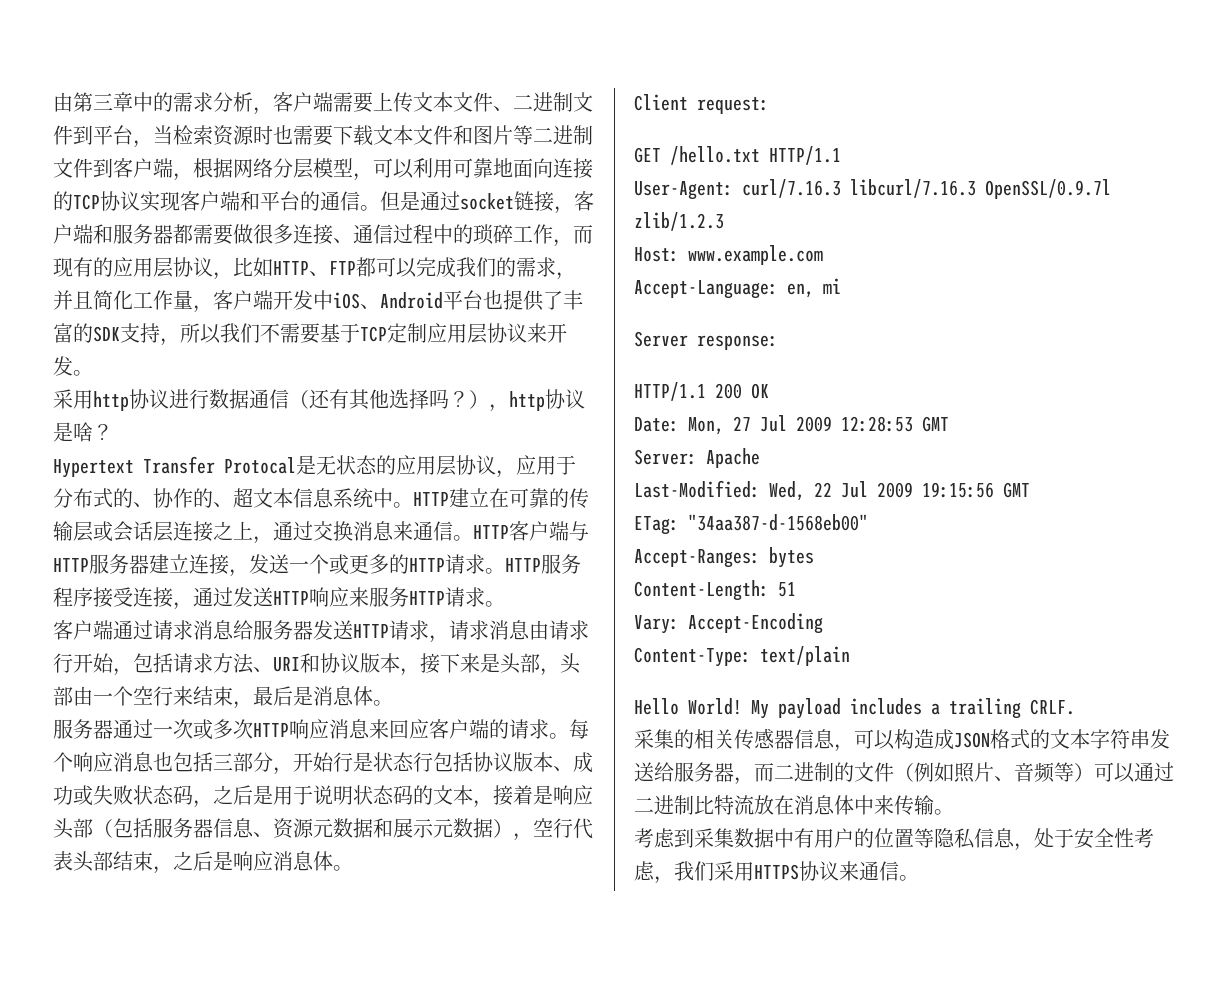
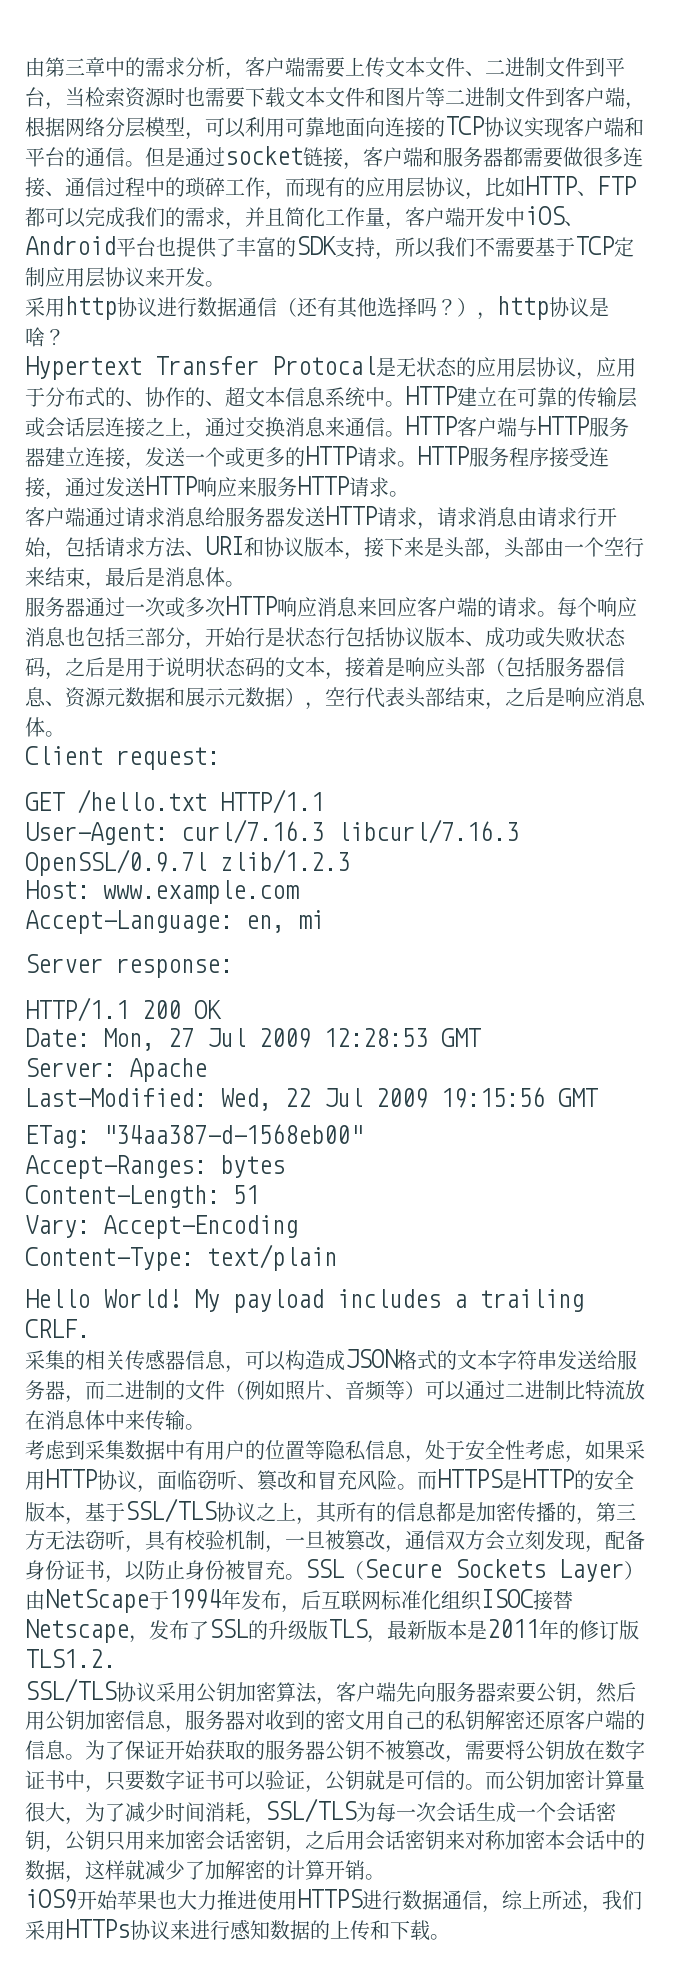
[674,861,899,881] 我们采用HTTPS协议来通信 -> [585,1440,645,1460] [25,1469,634,1493] [25,1498,636,1525] [25,1530,645,1553] [25,1559,644,1583] [25,1589,573,1613] [25,1619,639,1643] [25,1649,116,1668] [25,1678,636,1705] [25,1710,645,1733] [25,1740,645,1763] [25,1770,645,1793] [25,1798,616,1825] [25,1830,645,1853] [25,1860,385,1883] [25,1889,642,1913] [25,1919,430,1941] 如果采用HTTP协议，面临窃听、篡改和冒充风险。而HTTPS是HTTP的安全版本，基于SSL/TLS协议之上，其所有的信息都是加密传播的，第三方无法窃听，具有校验机制，一旦被篡改，通信双方会立刻发现，配备身份证书，以防止身份被冒充。SSL（Secure Sockets Layer）由NetScape于1994年发布，后互联网标准化组织ISOC接替Netscape，发布了SSL的升级版TLS，最新版本是2011年的修订版TLS1.2. // SSL/TLS协议采用公钥加密算法，客户端先向服务器索要公钥，然后用公钥加密信息，服务器对收到的密文用自己的私钥解密还原客户端的信息。为了保证开始获取的服务器公钥不被篡改，需要将公钥放在数字证书中，只要数字证书可以验证，公钥就是可信的。而公钥加密计算量很大，为了减少时间消耗，SSL/TLS为每一次会话生成一个会话密钥，公钥只用来加密会话密钥，之后用会话密钥来对称加密本会话中的数据，这样就减少了加解密的计算开销。 // iOS9开始苹果也大力推进使用HTTPS进行数据通信，综上所述，我们采用HTTPs协议来进行感知数据的上传和下载

